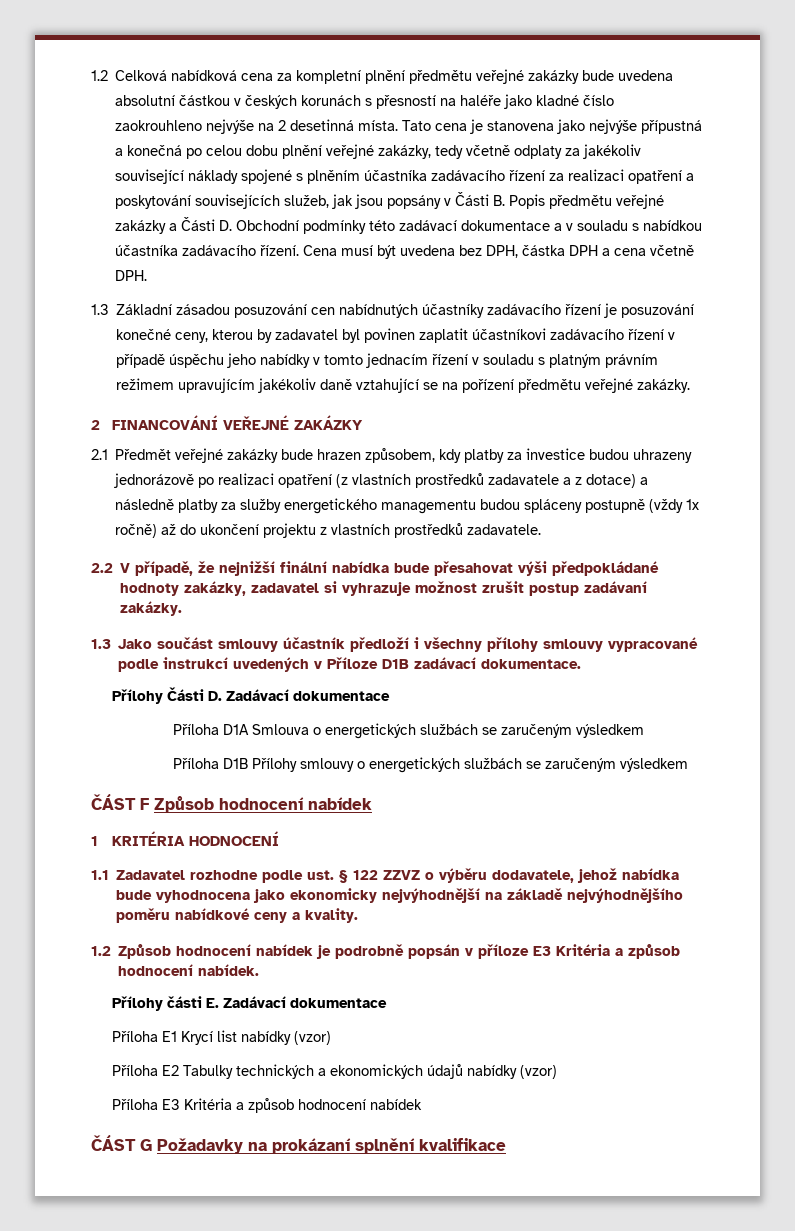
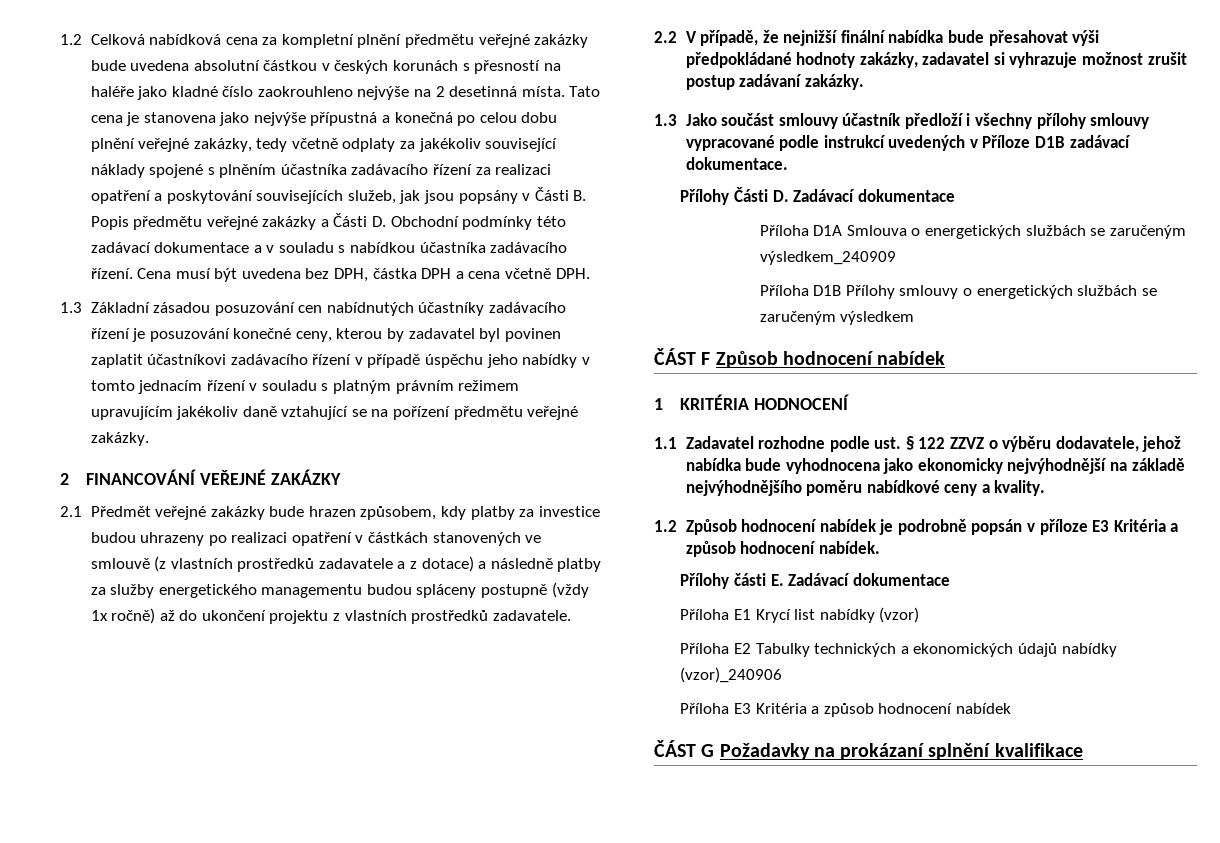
[114,473,195,488] jednorázově -> (205, 539) none
(333, 481) none -> [355,532,542,546] [90,558,150,569] v částkách stanovených ve smlouvě
[576,724,645,738] výsledkem -> [759,251,896,265] výsledkem_240909
[519,1065,557,1079] (vzor) -> [680,667,783,683] (vzor)_240906

